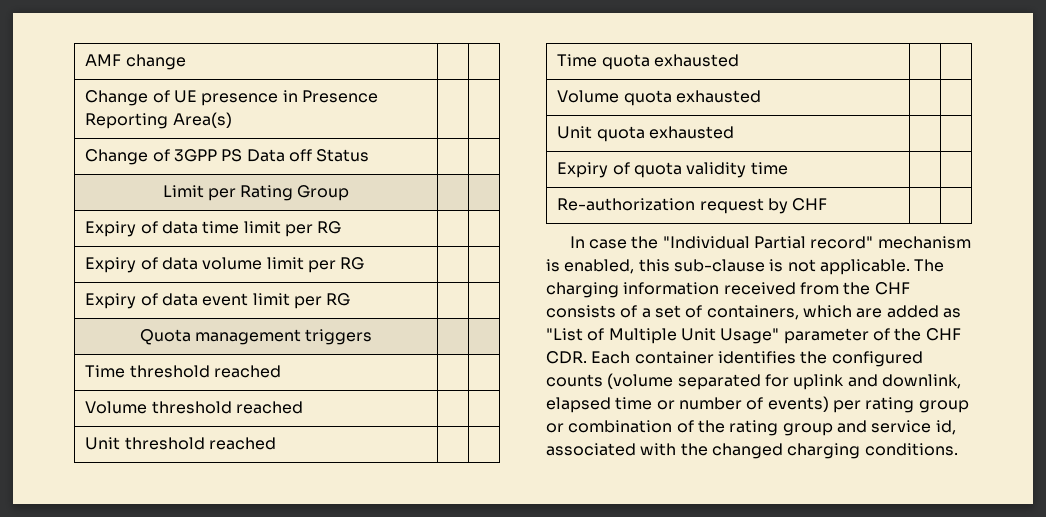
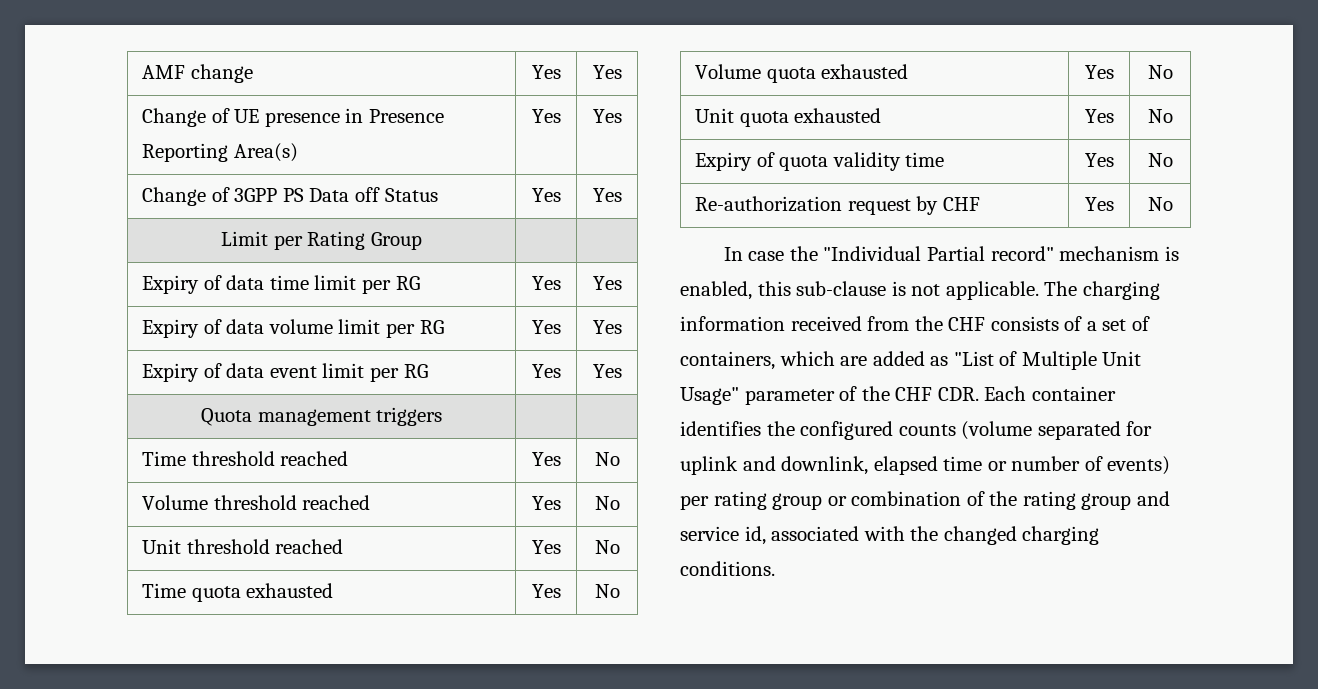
(186, 62) | -> [531,65,561,79] [592,65,622,79] Yes | Yes
(232, 120) | -> [531,109,561,123] [592,109,622,123] Yes | Yes
(370, 155) | -> [531,188,561,202] [592,188,622,202] Yes | Yes
(342, 227) | -> [531,276,561,290] [592,276,622,290] Yes | Yes
(365, 263) | -> [531,320,561,334] [592,320,622,334] Yes | Yes
(351, 299) | -> [531,364,561,378] [592,364,622,378] Yes | Yes
(281, 371) | -> [531,452,561,466] [594,452,620,466] Yes | No
(303, 407) | -> [531,496,561,510] [594,496,620,510] Yes | No
(276, 443) | -> [531,540,561,554] [594,540,620,554] Yes | No
(739, 60) | -> [531,584,561,598] [594,584,620,598] Yes | No
(761, 96) | -> [1084,65,1114,79] [1147,65,1173,79] Yes | No
(734, 132) | -> [1084,109,1114,123] [1147,109,1173,123] Yes | No
(788, 168) | -> [1084,153,1114,167] [1147,153,1173,167] Yes | No
(828, 204) | -> [1084,197,1114,211] [1147,197,1173,211] Yes | No

